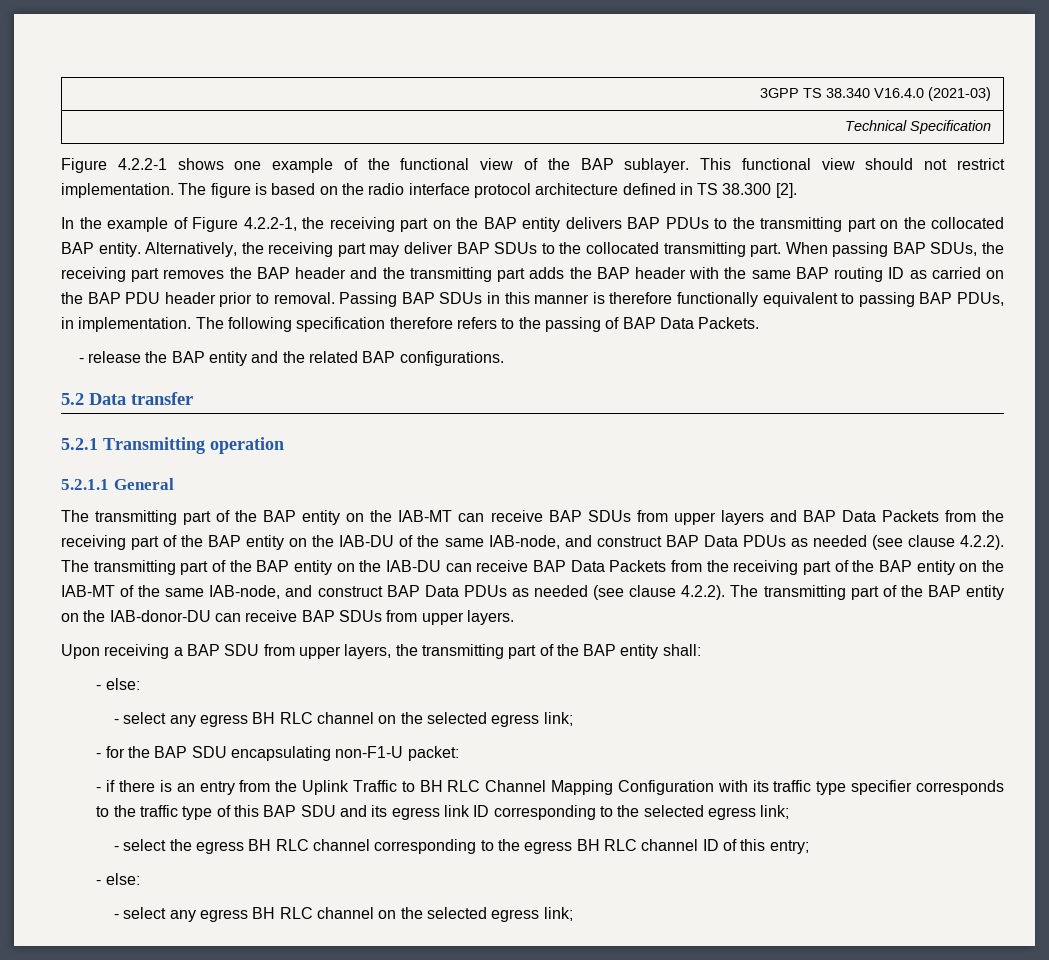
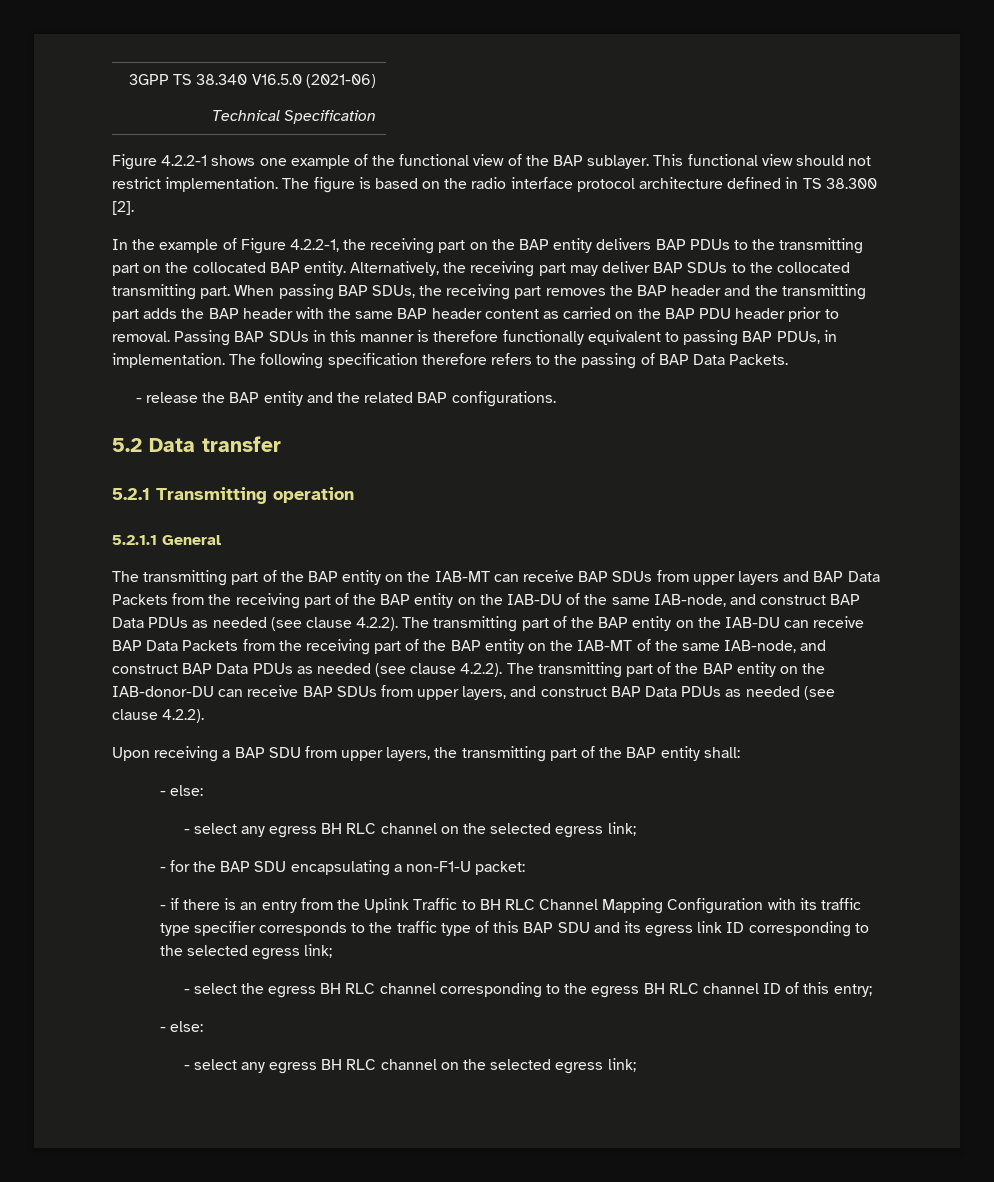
[874,87,992,101] V16.4.0 (2021-03) -> [251,74,376,88] V16.5.0 (2021-06)
[834,267,905,282] routing ID -> [431,308,539,319] header content
[466,610,514,625] layers. -> [462,686,835,700] [112,709,205,723] layers, and construct BAP Data PDUs as needed (see clause 4.2.2).
(332, 753) none -> [393,864,402,872] a

